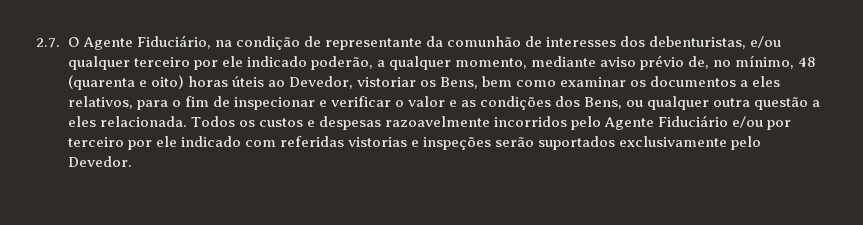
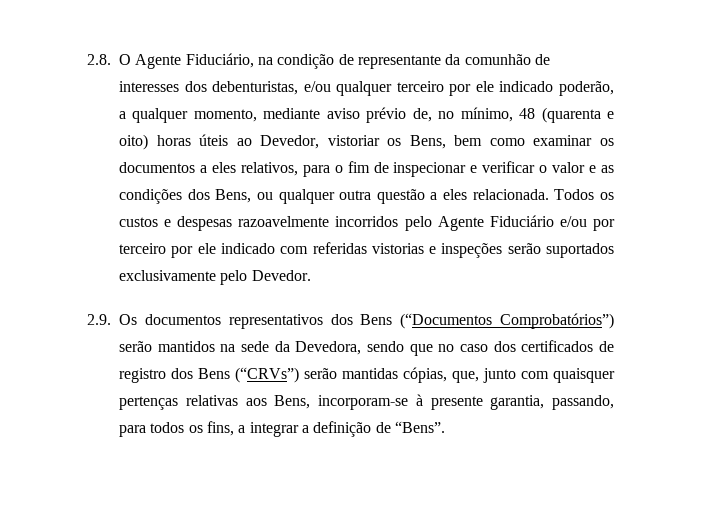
[36,38,60,48] 2.7. -> [87,54,111,65] 2.8.
(132, 161) none -> [87,313,614,329] [119,340,615,356] [119,367,615,383] [119,394,614,410] [119,421,445,437] // 2.9. Os documentos representativos dos Bens (“Documentos Comprobatórios”) serão mantidos na sede da Devedora, sendo que no caso dos certificados de registro dos Bens (“CRVs”) serão mantidas cópias, que, junto com quaisquer pertenças relativas aos Bens, incorporam-se à presente garantia, passando, para todos os fins, a integrar a definição de “Bens”.

